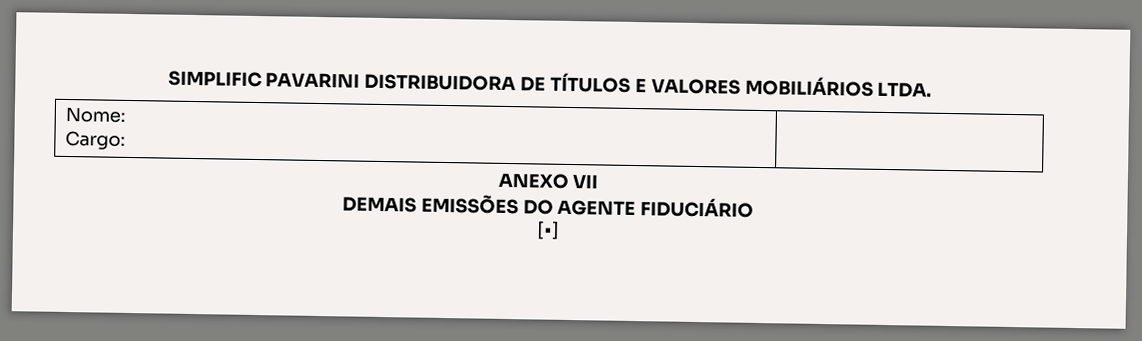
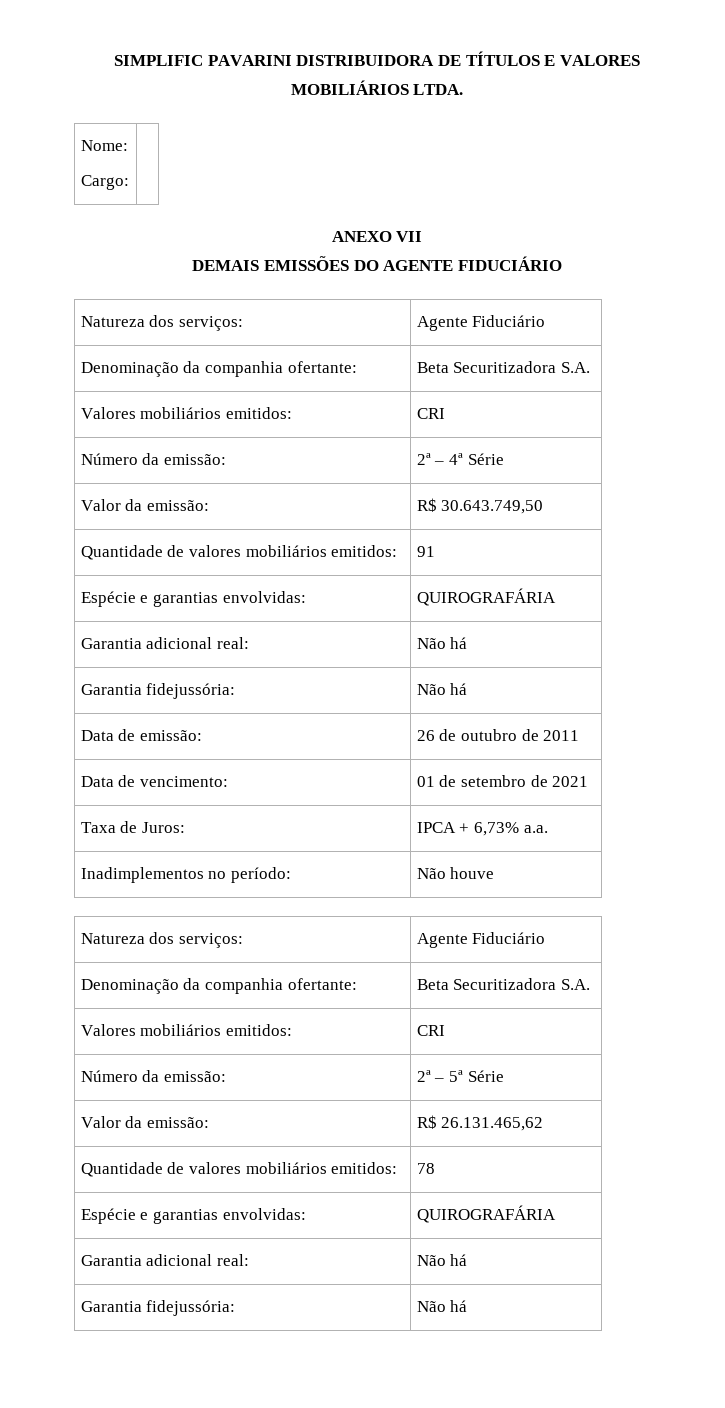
[535,221,560,240] // [•] -> [80,315,244,331] [416,315,546,331] [80,361,357,377] [416,361,591,373] [80,407,293,419] [416,408,445,419] [80,453,227,465] [416,453,504,465] [80,499,210,511] [416,498,544,514] [80,545,398,560] [416,546,435,557] [80,591,306,607] [416,588,556,606] [80,637,250,649] [416,637,468,649] [80,683,236,699] [416,683,468,695] [80,729,203,741] [416,729,580,741] [80,775,229,787] [416,775,589,787] [80,821,186,833] [416,822,548,836] [80,867,292,883] [416,867,495,879] [80,932,244,948] [416,932,546,948] [80,978,357,994] [416,978,591,990] [80,1024,293,1036] [416,1025,445,1036] [80,1070,227,1082] [416,1070,504,1082] [80,1116,210,1128] [416,1115,544,1131] [80,1162,398,1177] [416,1163,435,1174] [80,1208,306,1224] [416,1205,556,1223] [80,1254,250,1266] [416,1254,468,1266] [80,1300,236,1316] [416,1300,468,1312] // Natureza dos serviços: | Agente Fiduciário // Denominação da companhia ofertante: | Beta Securitizadora S.A. // Valores mobiliários emitidos: | CRI // Número da emissão: | 2ª – 4ª Série // Valor da emissão: | R$ 30.643.749,50 // Quantidade de valores mobiliários emitidos: | 91 // Espécie e garantias envolvidas: | QUIROGRAFÁRIA // Garantia adicional real: | Não há // Garantia fidejussória: | Não há // Data de emissão: | 26 de outubro de 2011 // Data de vencimento: | 01 de setembro de 2021 // Taxa de Juros: | IPCA + 6,73% a.a. // Inadimplementos no período: | Não houve // Natureza dos serviços: | Agente Fiduciário // Denominação da companhia ofertante: | Beta Securitizadora S.A. // Valores mobiliários emitidos: | CRI // Número da emissão: | 2ª – 5ª Série // Valor da emissão: | R$ 26.131.465,62 // Quantidade de valores mobiliários emitidos: | 78 // Espécie e garantias envolvidas: | QUIROGRAFÁRIA // Garantia adicional real: | Não há // Garantia fidejussória: | Não há

